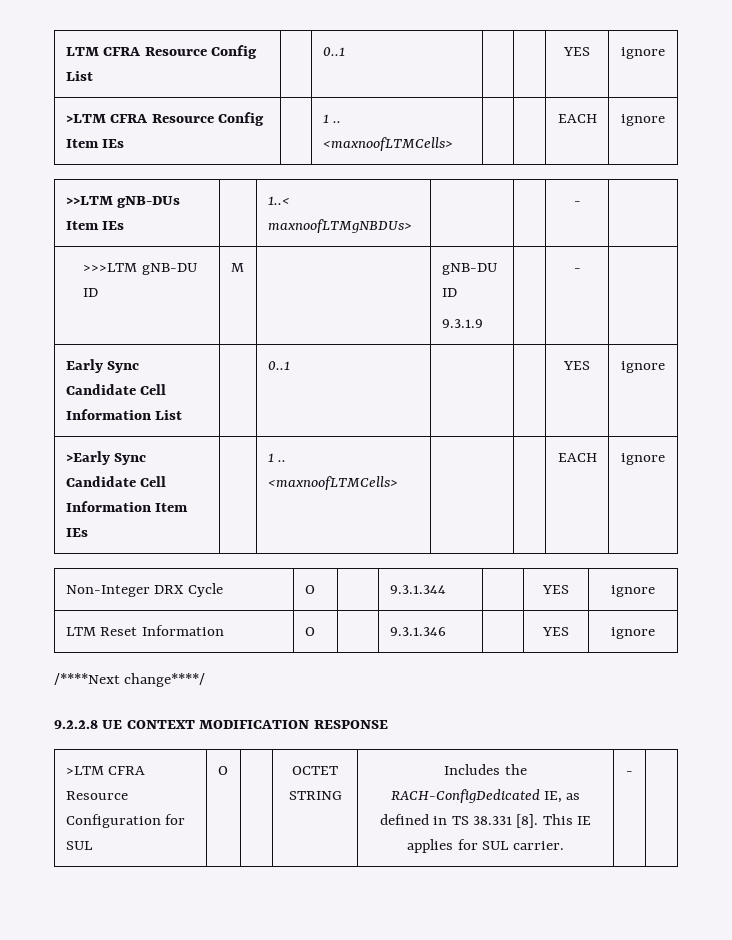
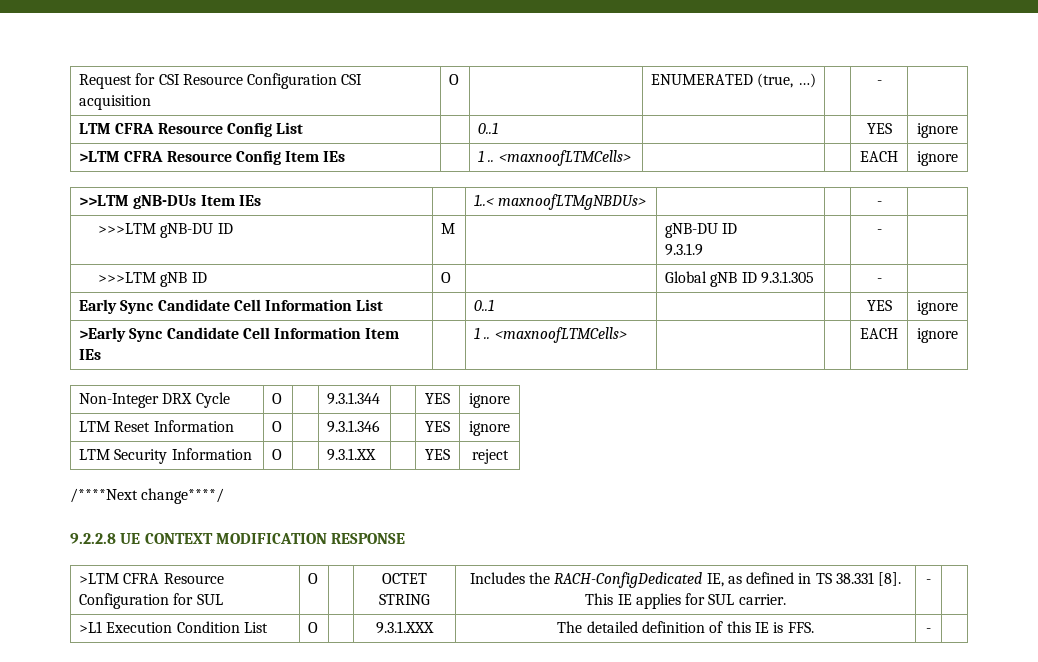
(65, 51) none -> [78,73,363,89] [78,95,151,110] [448,74,459,85] [650,73,816,88] [876,80,882,85] Request for CSI Resource Configuration CSI acquisition | O | | ENUMERATED (true, …) | | - | //
(581, 270) none -> [97,272,207,287] [440,272,451,283] [664,271,814,287] [876,278,882,283] // >>>LTM gNB ID | O | | Global gNB ID 9.3.1.305 | | - |
(655, 633) none -> [78,448,252,464] [271,449,282,460] [326,448,376,461] [425,449,450,460] [471,449,509,464] // LTM Security Information | O | | 9.3.1.XX | | YES | reject
(633, 773) none -> [78,621,268,633] [307,622,318,633] [376,621,434,634] [557,621,814,633] [926,628,931,633] // >L1 Execution Condition List | O | | 9.3.1.XXX | The detailed definition of this IE is FFS. | - |

